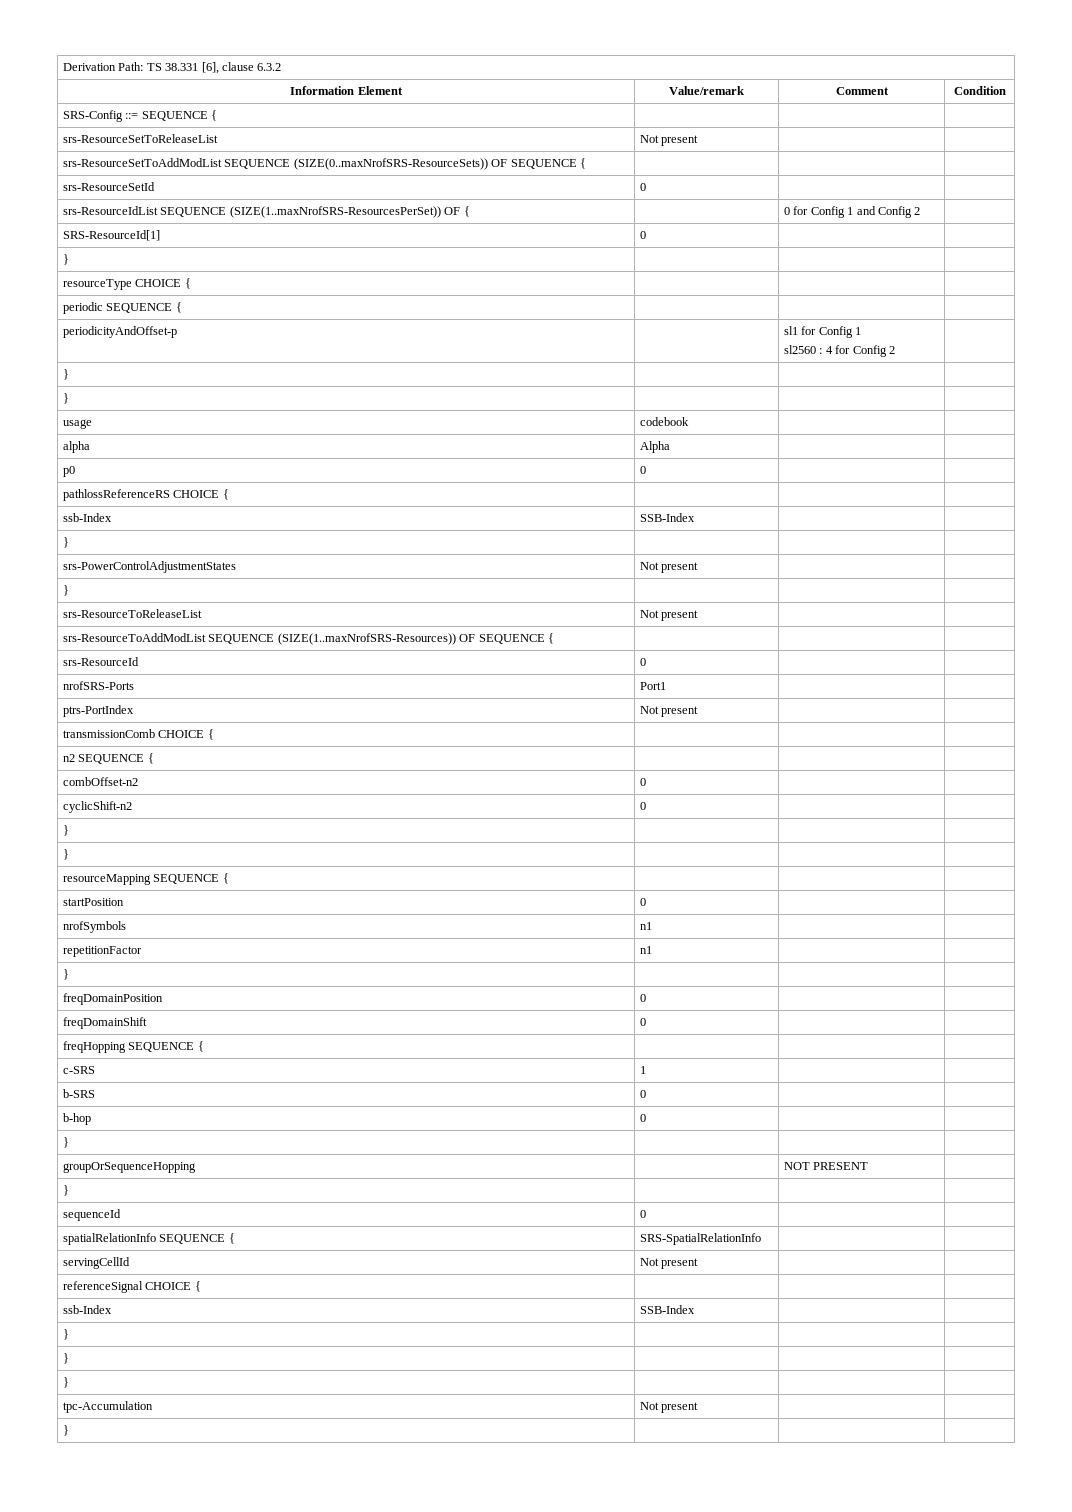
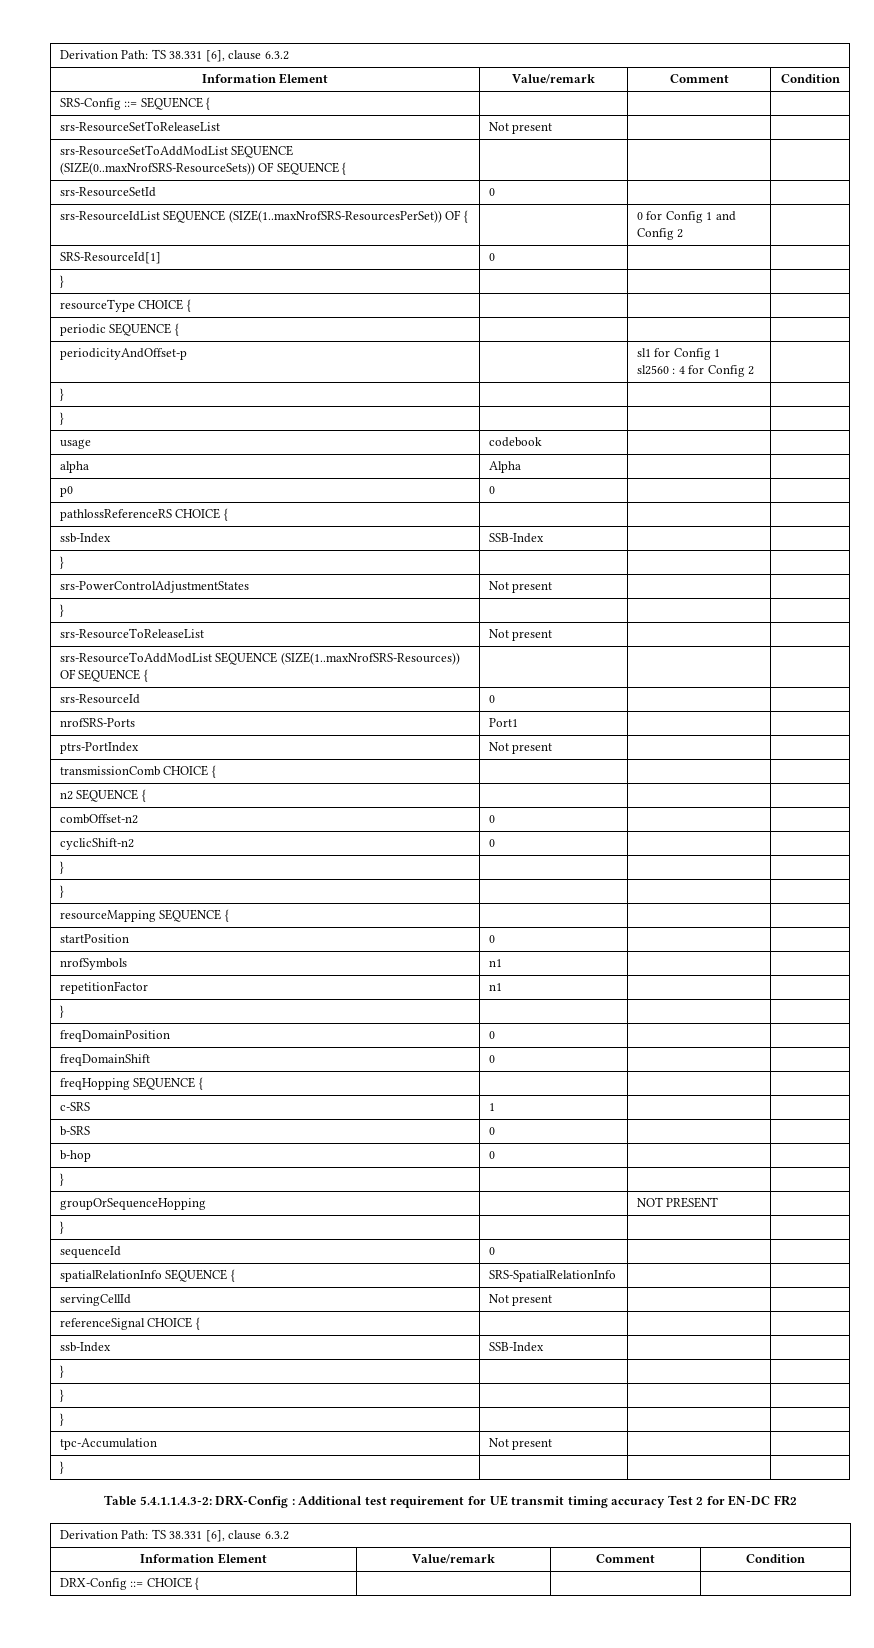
(70, 1430) none -> [104,1495,797,1508] [59,1529,289,1542] [140,1553,267,1564] [412,1554,495,1564] [596,1554,655,1563] [746,1554,805,1563] [59,1577,200,1590] // Table 5.4.1.1.4.3-2: DRX-Config : Additional test requirement for UE transmit timing accuracy Test 2 for EN-DC FR2 // Derivation Path: TS 38.331 [6], clause 6.3.2 // Information Element | Value/remark | Comment | Condition // DRX-Config ::= CHOICE { | | |

